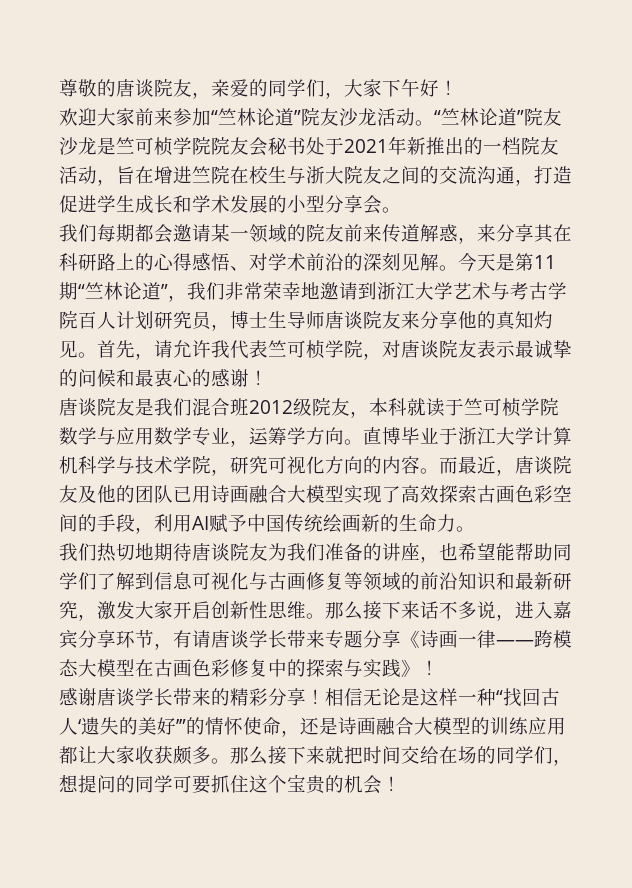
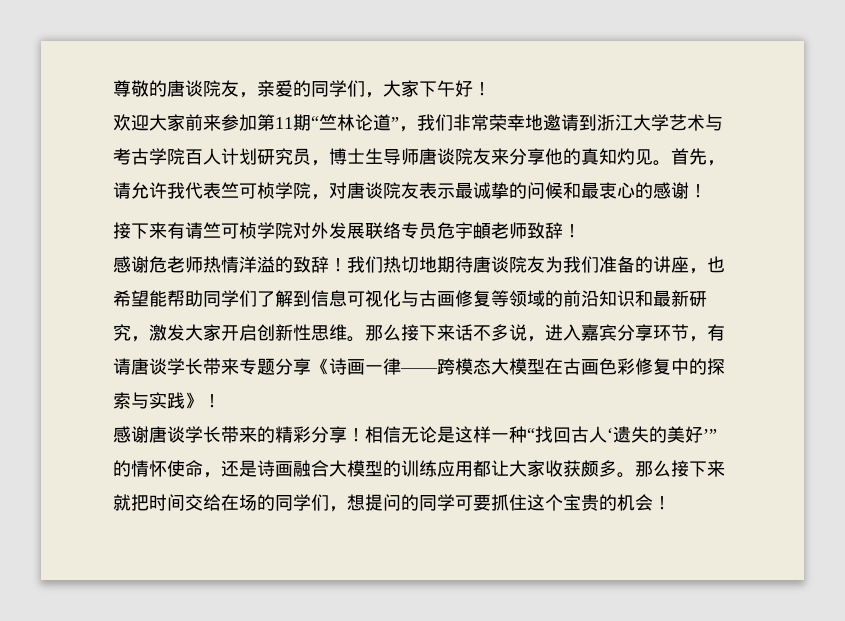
[211,108,562,126] [59,136,559,156] [59,166,572,186] [59,195,401,214] [59,224,572,244] [59,252,515,272] “竺林论道”院友沙龙活动。“竺林论道”院友沙龙是竺可桢学院院友会秘书处于2021年新推出的一档院友活动，旨在增进竺院在校生与浙大院友之间的交流沟通，打造促进学生成长和学术发展的小型分享会。 // 我们每期都会邀请某一领域的院友前来传道解惑，来分享其在科研路上的心得感悟、对学术前沿的深刻见解。今天是 -> (257, 122) none
[59,398,559,418] [59,427,572,447] [59,456,572,476] [59,485,572,504] [59,514,475,534] 唐谈院友是我们混合班2012级院友，本科就读于竺可桢学院数学与应用数学专业，运筹学方向。直博毕业于浙江大学计算机科学与技术学院，研究可视化方向的内容。而最近，唐谈院友及他的团队已用诗画融合大模型实现了高效探索古画色彩空间的手段，利用AI赋予中国传统绘画新的生命力。 // -> [113,222,581,239] [113,256,347,273] 接下来有请竺可桢学院对外发展联络专员危宇頔老师致辞！ // 感谢危老师热情洋溢的致辞！

